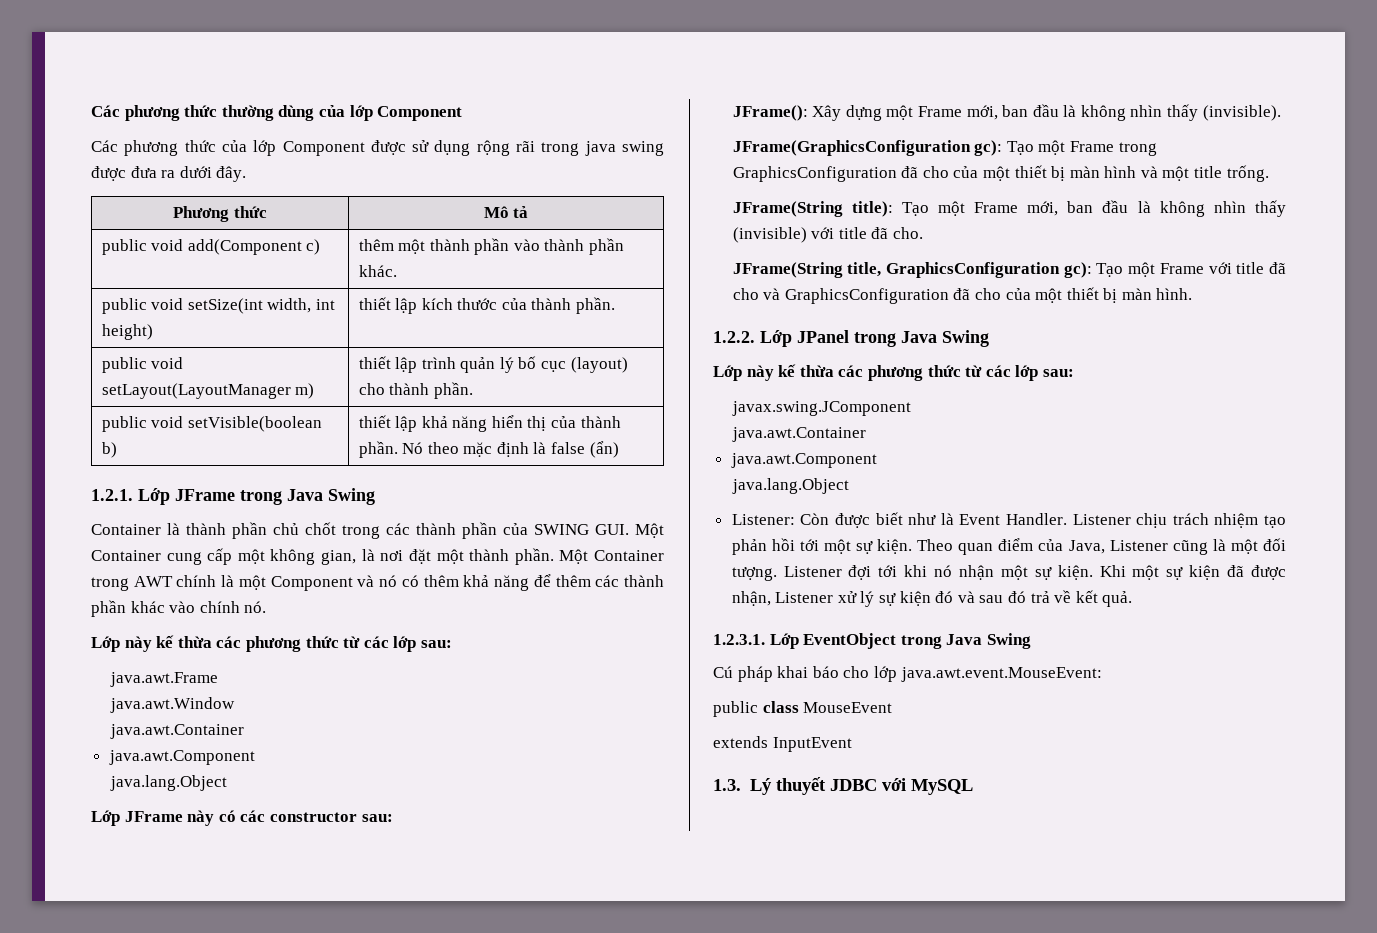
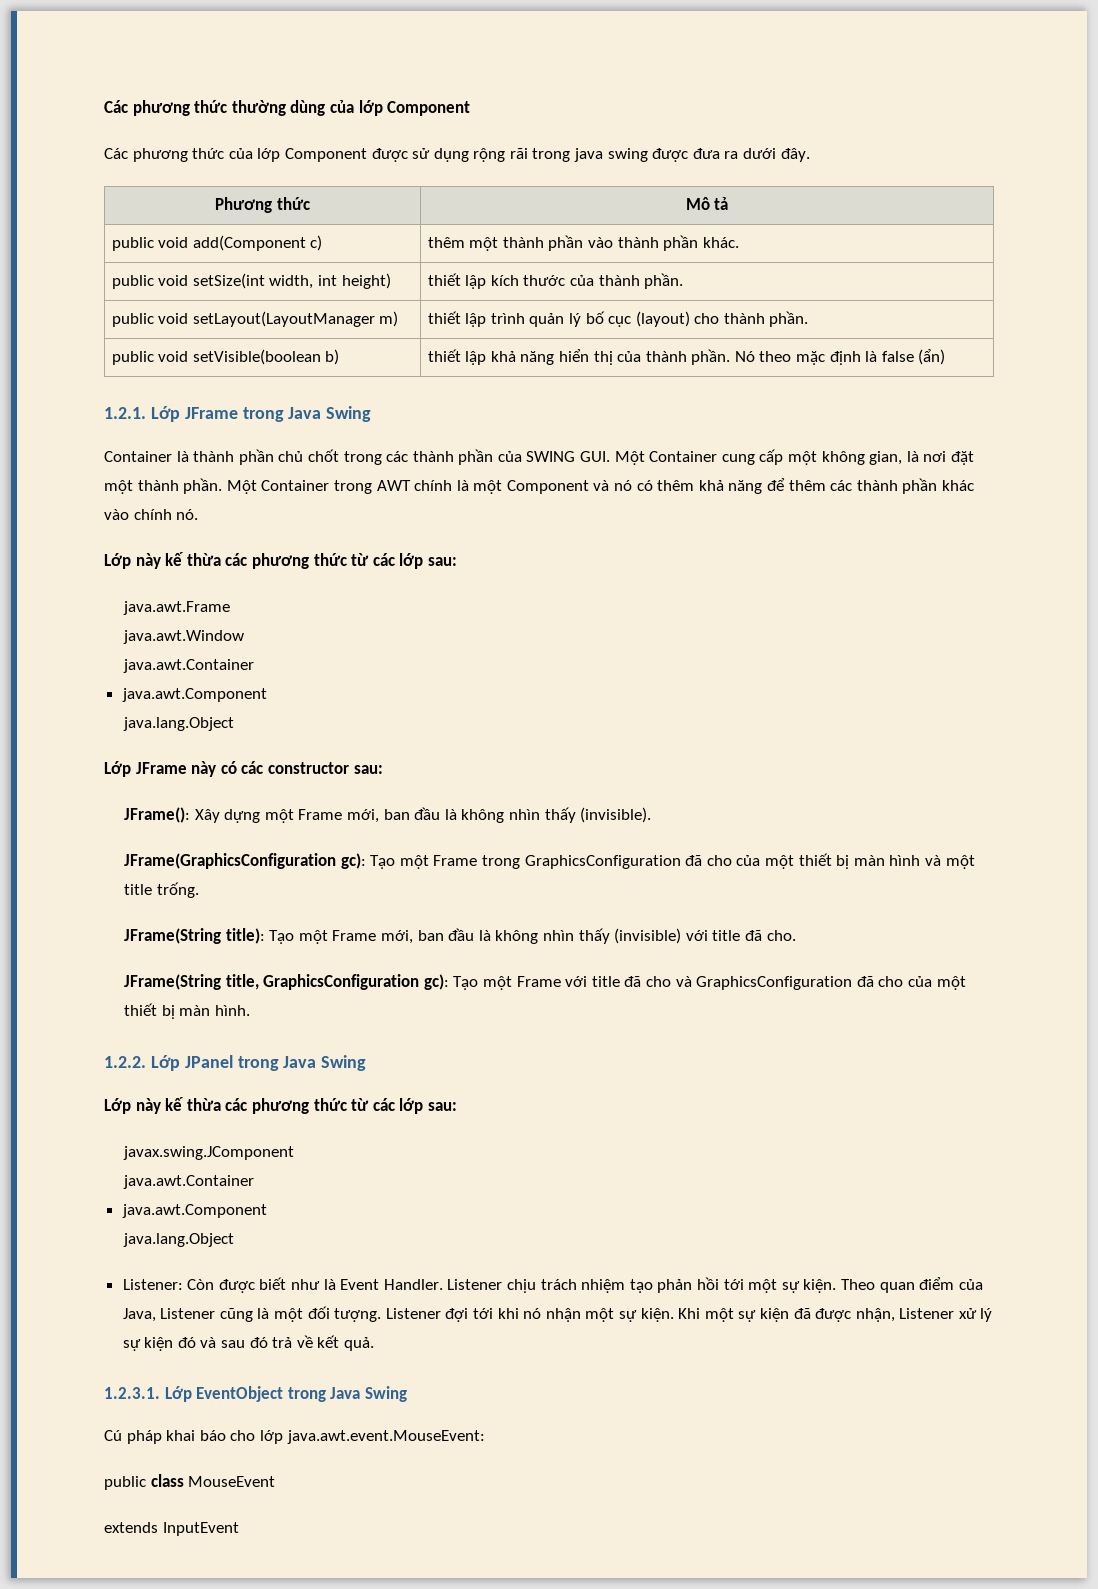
[713,777,973,795] // 1.3. Lý thuyết JDBC với MySQL -> (239, 1529) none

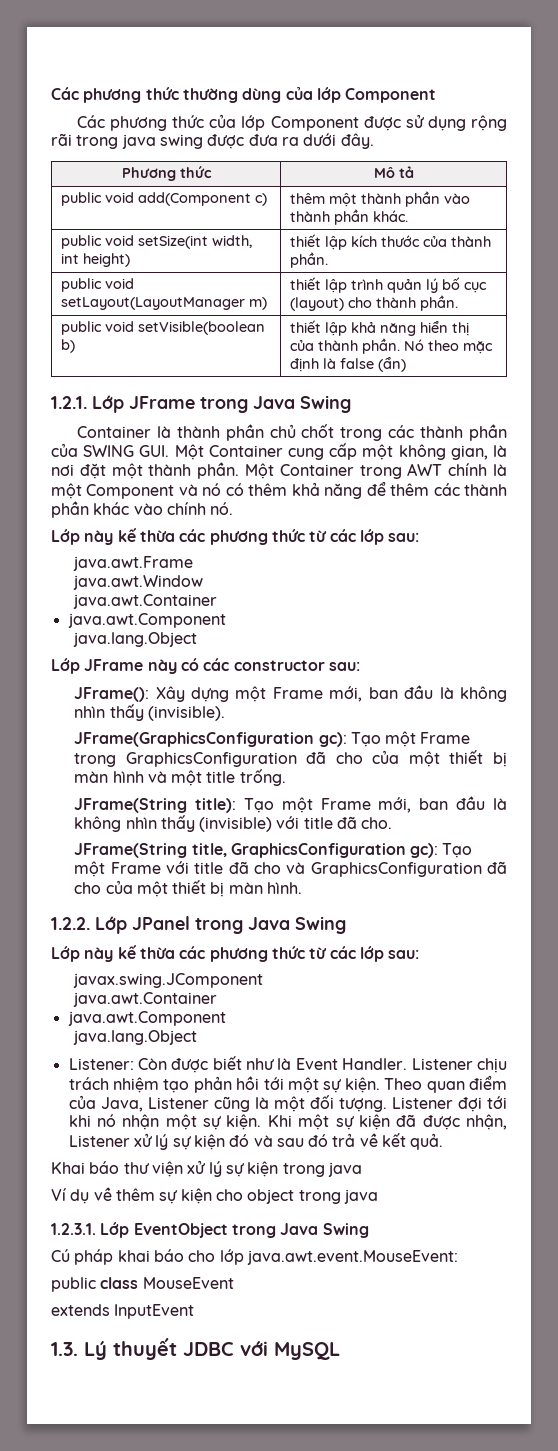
(375, 1344) none -> [51,1160,362,1177] [51,1187,378,1204] // Khai báo thư viện xử lý sự kiện trong java // Ví dụ về thêm sự kiện cho object trong java
(239, 1529) none -> [51,1338,340,1360] // 1.3. Lý thuyết JDBC với MySQL

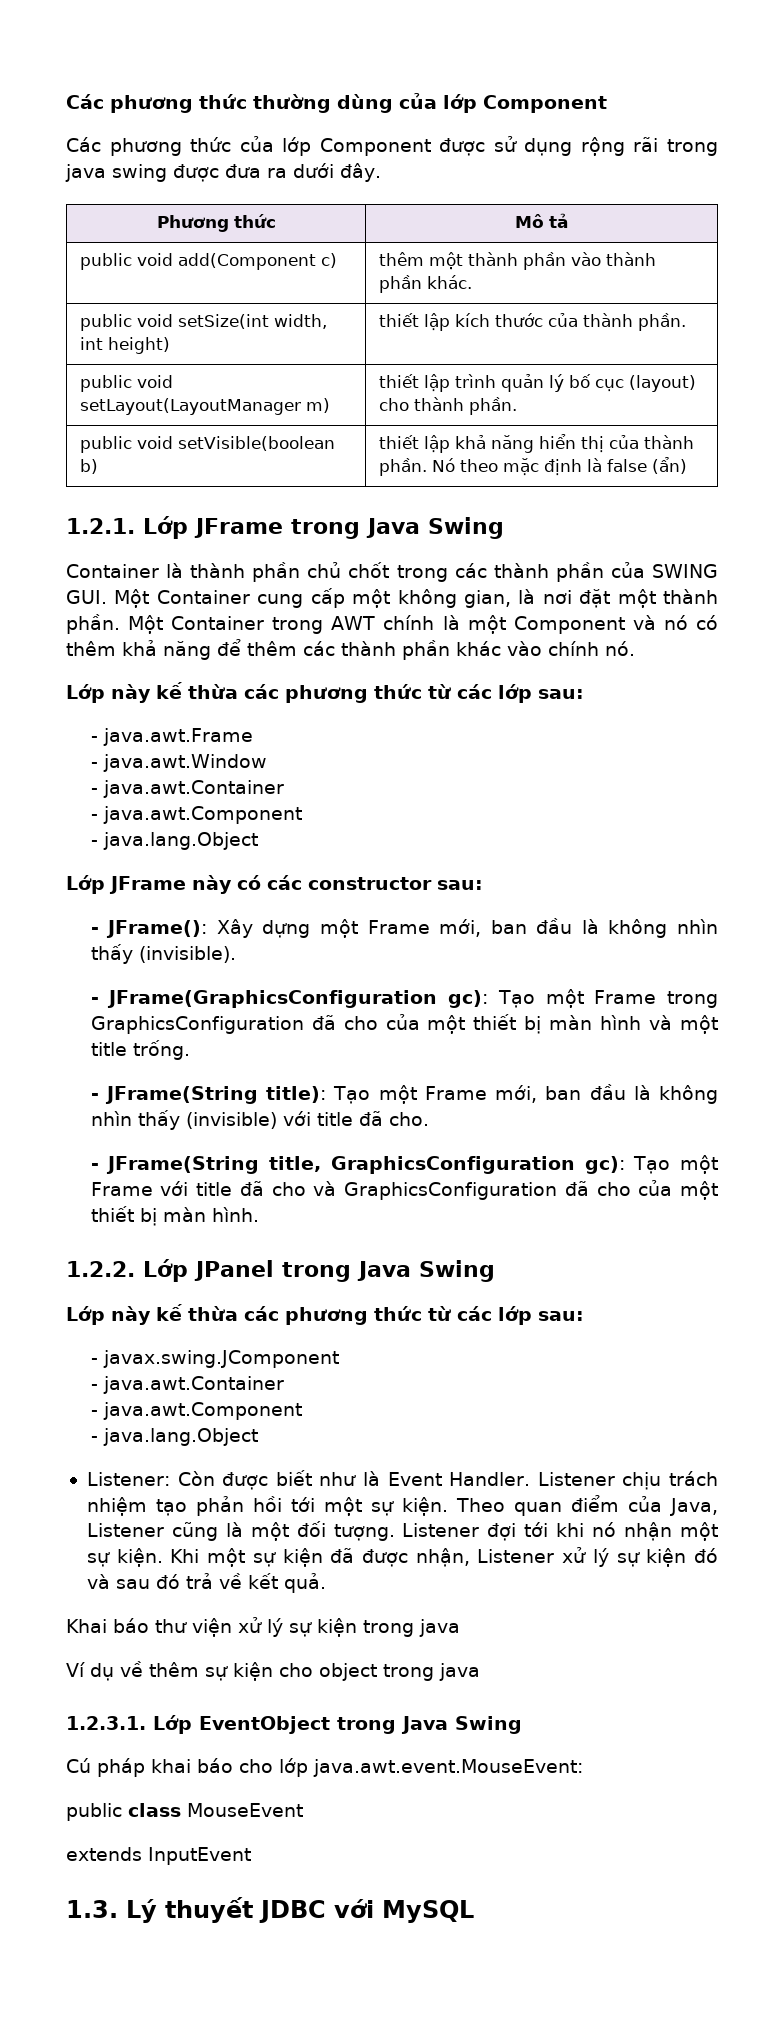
(420, 537) none -> [90,736,98,742] -
(194, 563) none -> [90,762,98,768] -
[73,594,218,609] [67,613,226,628] java.awt.Container // java.awt.Component // -> [90,780,284,798] [90,806,302,824] [90,840,98,846] - java.awt.Container // - java.awt.Component // -
(360, 666) none -> [90,927,99,934] -
(225, 713) none -> [90,997,99,1004] -
(286, 777) none -> [90,1093,99,1100] -
(393, 823) none -> [90,1163,99,1170] -
(420, 954) none -> [90,1358,98,1364] -
[73,992,218,1007] [67,1011,226,1026] java.awt.Container // java.awt.Component // -> [90,1376,284,1394] [90,1402,302,1420] [90,1436,98,1442] - java.awt.Container // - java.awt.Component // -

